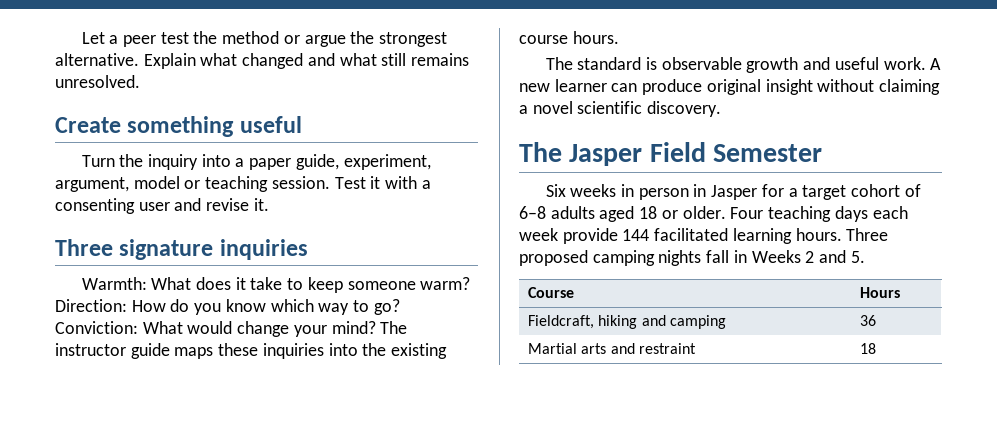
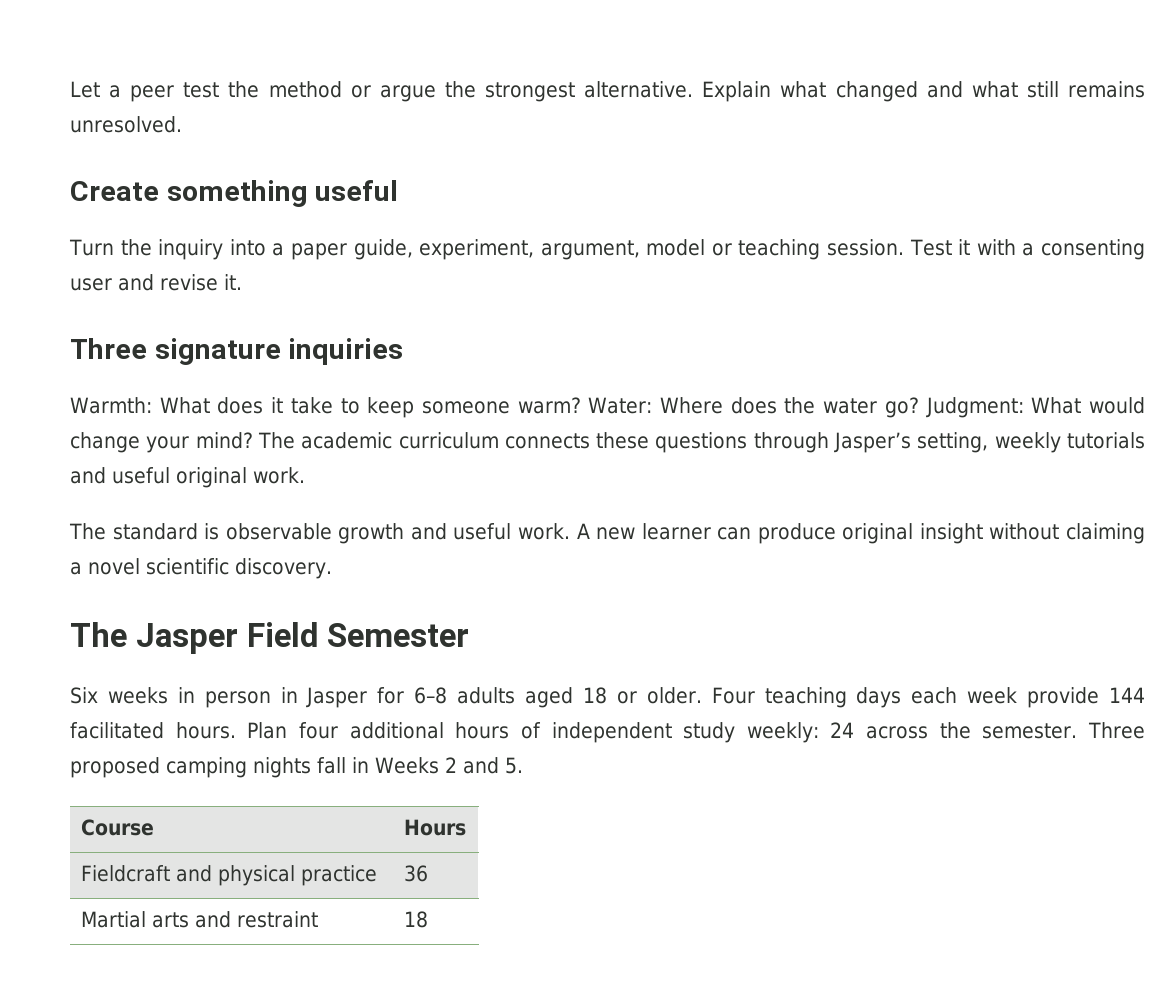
[55,299,400,315] [55,321,138,334] Direction: How do you know which way to go? Conviction: -> [588,397,1024,418] Water: Where does the water go? Judgment:
[55,343,448,359] [519,31,619,44] instructor guide maps these inquiries into the existing course hours. -> [301,432,1145,453] [70,467,305,488] academic curriculum connects these questions through Jasper’s setting, weekly tutorials and useful original work.
[788,184,921,200] a target cohort of -> (405, 695) none
[732,228,842,244] learning hours. -> [175,722,1078,743] hours. Plan four additional hours of independent study weekly: 24 across the semester.
[528,315,727,329] Fieldcraft, hiking and camping -> [81,865,378,886] Fieldcraft and physical practice

